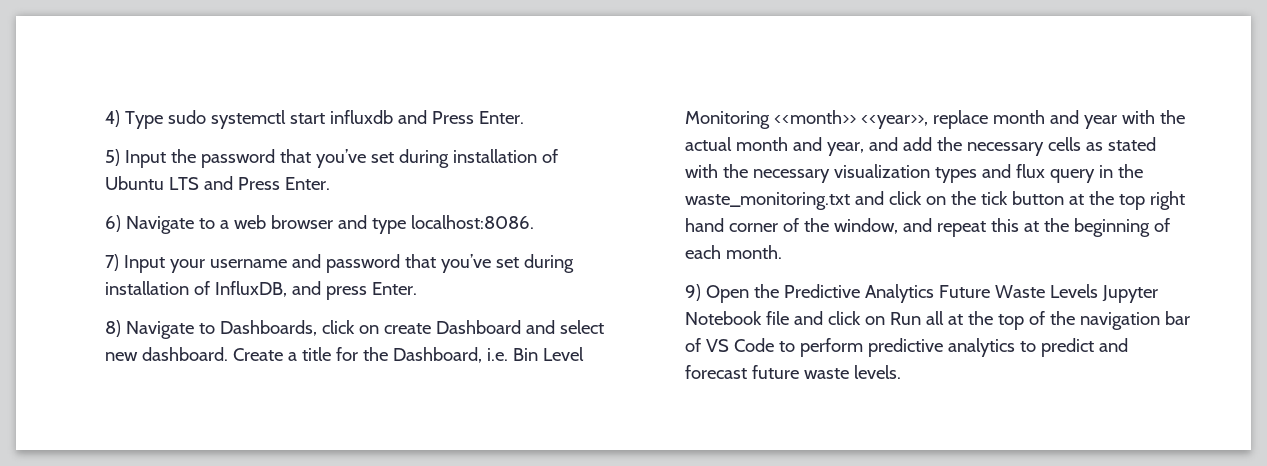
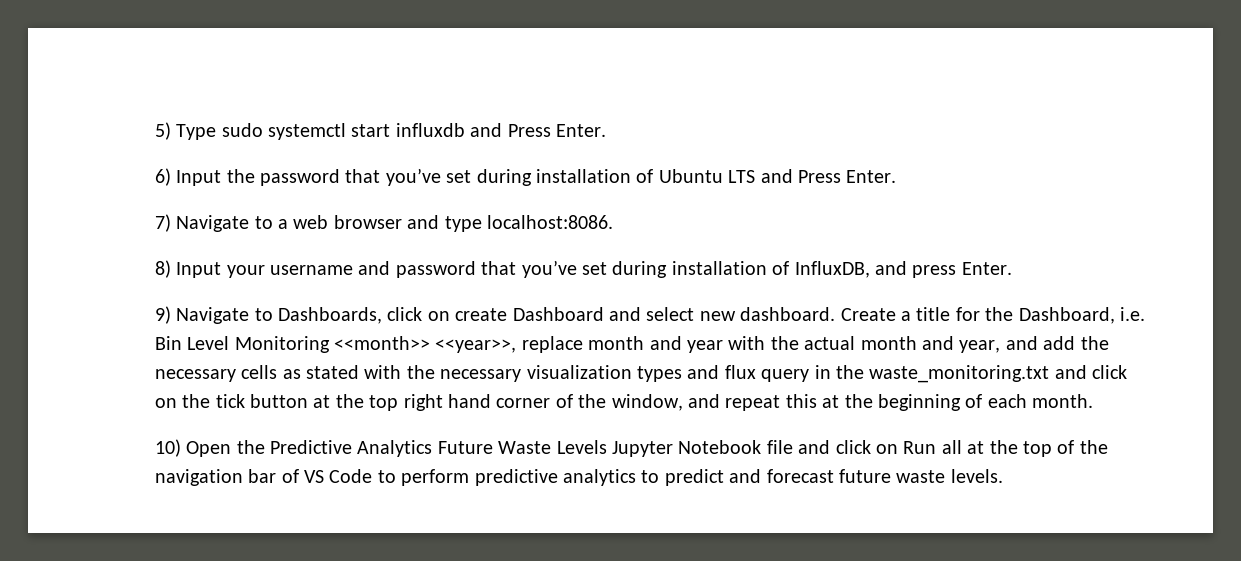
[105,110,121,127] 4) -> [154,122,171,140] 5)
[105,149,121,166] 5) -> [154,168,171,186] 6)
[105,215,122,232] 6) -> [154,214,171,232] 7)
[105,254,120,271] 7) -> [154,260,171,278] 8)
[105,320,122,337] 8) -> [154,306,171,324] 9)
[685,284,702,301] 9) -> [154,439,181,457] 10)

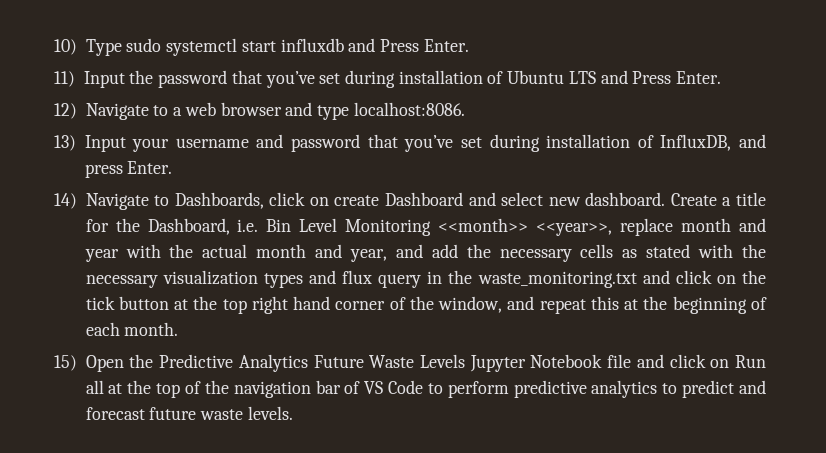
[154,122,171,140] 5) -> [53,39,77,55] 10)
[154,168,171,186] 6) -> [53,71,75,87] 11)
[154,214,171,232] 7) -> [53,103,77,119] 12)
[154,260,171,278] 8) -> [53,135,76,151] 13)
[154,306,171,324] 9) -> [53,193,77,209] 14)
[154,439,181,457] 10) -> [53,355,77,371] 15)

